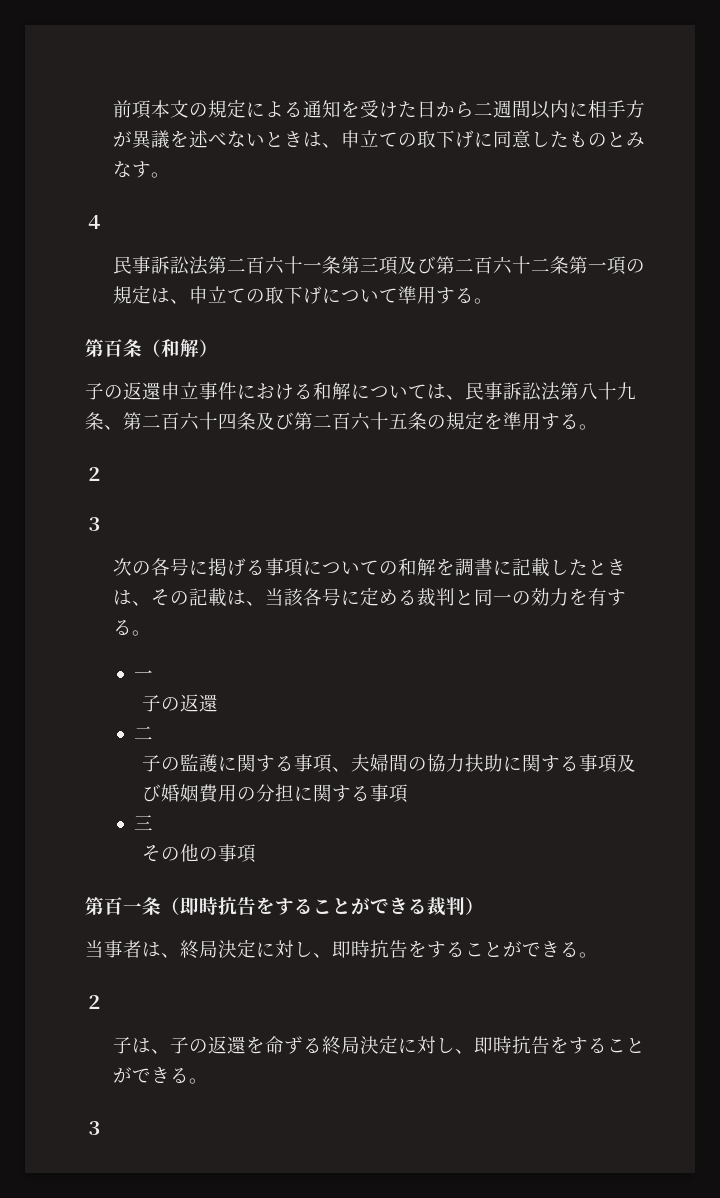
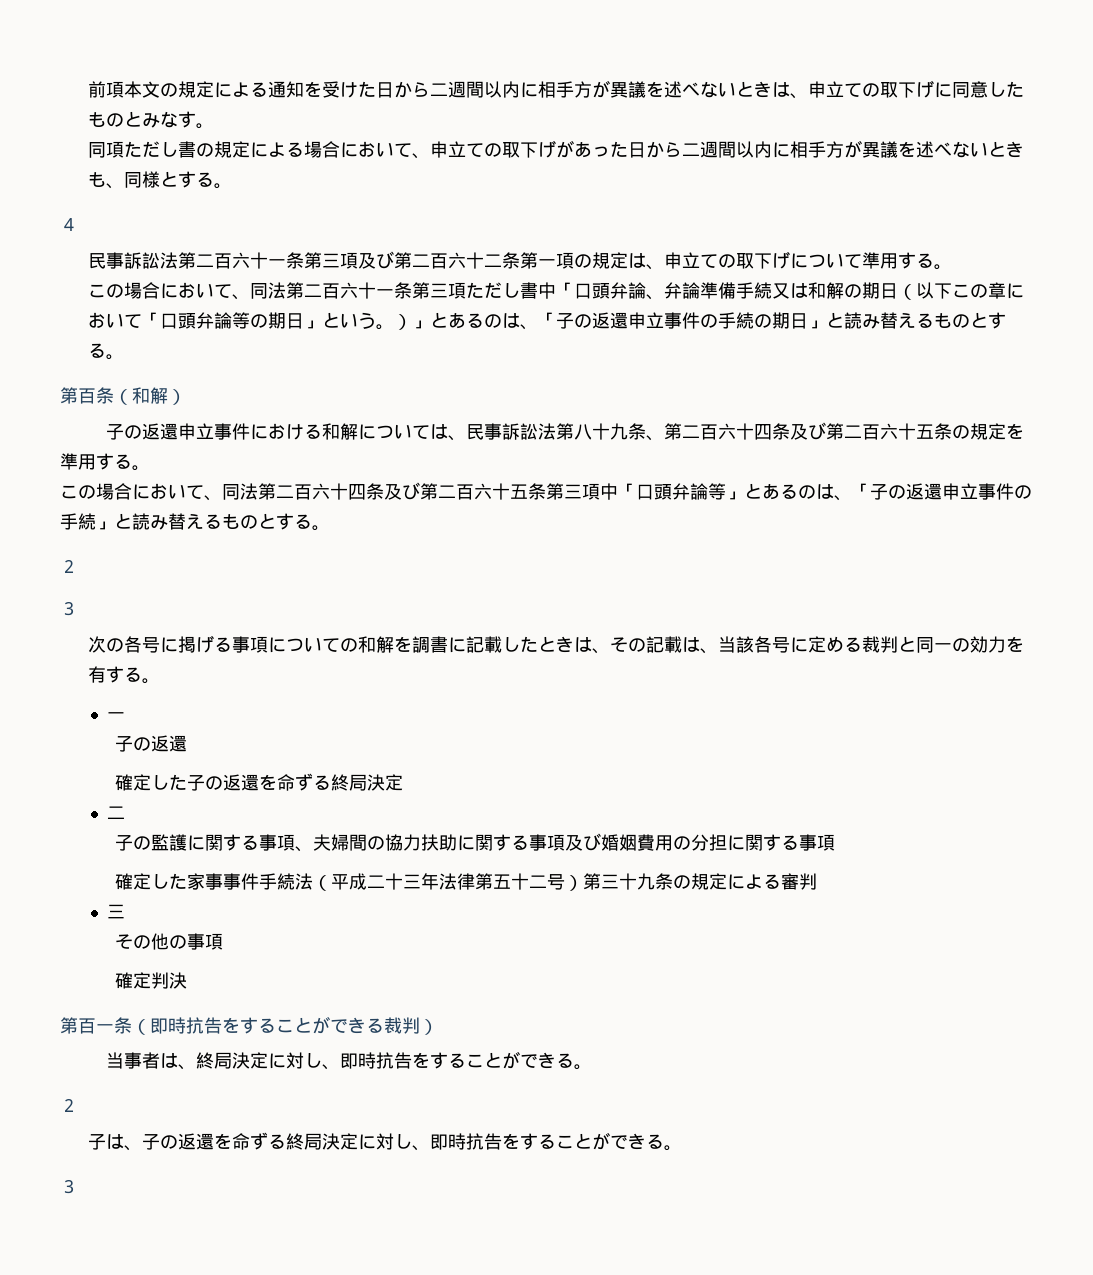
(171, 175) none -> [87,140,1024,159] [87,171,232,189] // 同項ただし書の規定による場合において、申立ての取下げがあった日から二週間以内に相手方が異議を述べないときも、同様とする。
(494, 301) none -> [87,282,1024,300] [87,312,1006,330] [87,343,124,360] // この場合において、同法第二百六十一条第三項ただし書中「口頭弁論、弁論準備手続又は和解の期日（以下この章において「口頭弁論等の期日」という。）」とあるのは、「子の返還申立事件の手続の期日」と読み替えるものとする。
(598, 427) none -> [60,482,1032,501] [60,513,330,531] // この場合において、同法第二百六十四条及び第二百六十五条第三項中「口頭弁論等」とあるのは、「子の返還申立事件の手続」と読み替えるものとする。
(218, 703) none -> [115,773,404,791] // 確定した子の返還を命ずる終局決定
(408, 793) none -> [115,873,818,891] // 確定した家事事件手続法（平成二十三年法律第五十二号）第三十九条の規定による審判
(256, 853) none -> [115,972,188,989] // 確定判決

